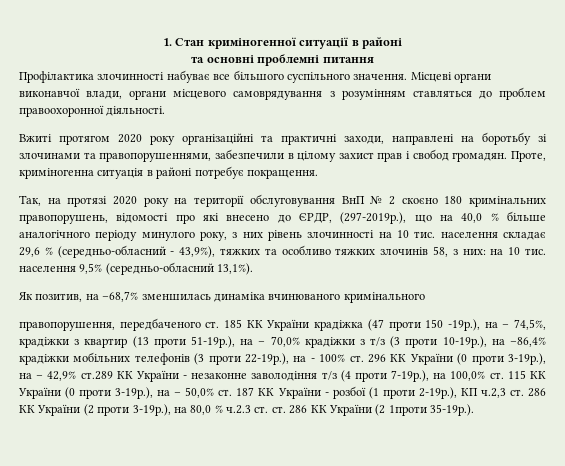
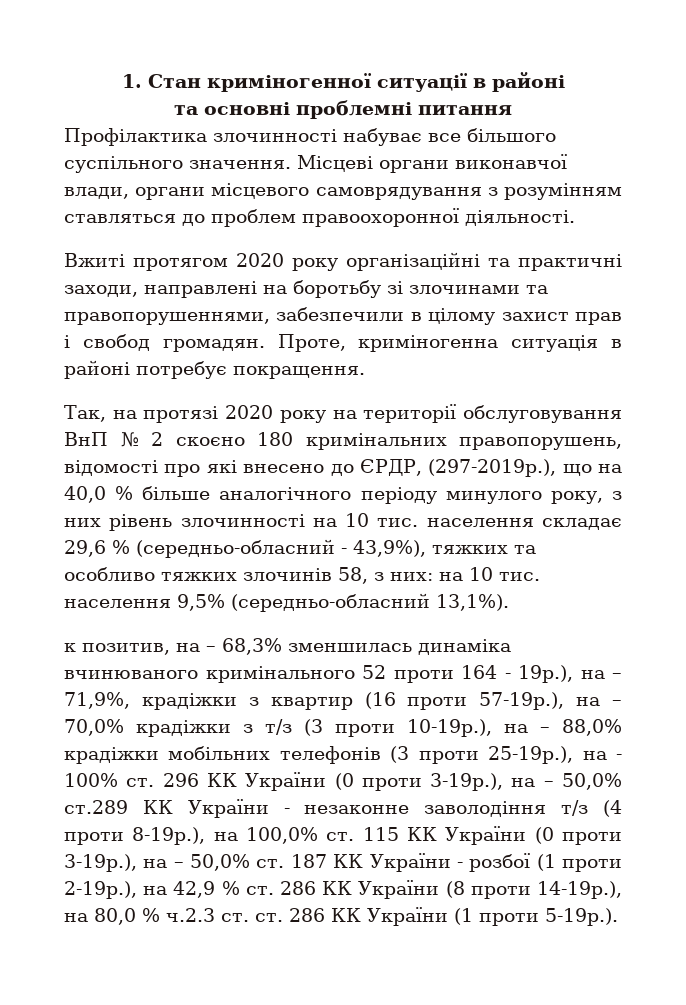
[19,292,33,300] Як -> [64,643,76,652] к
[102,291,139,302] –68,7% -> [206,638,282,655] – 68,3%
[19,318,546,331] // правопорушення, передбаченого ст. 185 КК України крадіжка (47 проти 150 -19р.), на – 74,5%, -> [362,665,622,683] [64,692,130,709] 52 проти 164 - 19р.), на – 71,9%,
[132,336,235,348] (13 проти 51-19р.), -> [364,692,565,710] (16 проти 57-19р.),
[510,337,546,347] –86,4% -> [540,719,622,736] – 88,0%
[245,353,289,365] 22-19р.), -> [488,746,574,764] 25-19р.),
[47,371,77,381] 42,9% -> [562,773,623,790] 50,0%
[391,370,430,382] 7-19р.), -> [132,827,206,845] 8-19р.),
[460,388,546,398] [19,404,171,416] КП ч.2,3 ст. 286 КК України (2 проти 3-19р.), -> [143,880,622,899] на 42,9 % ст. 286 КК України (8 проти 14-19р.),
[375,404,474,416] (2 1проти 35-19р.). -> [454,908,618,926] (1 проти 5-19р.).

